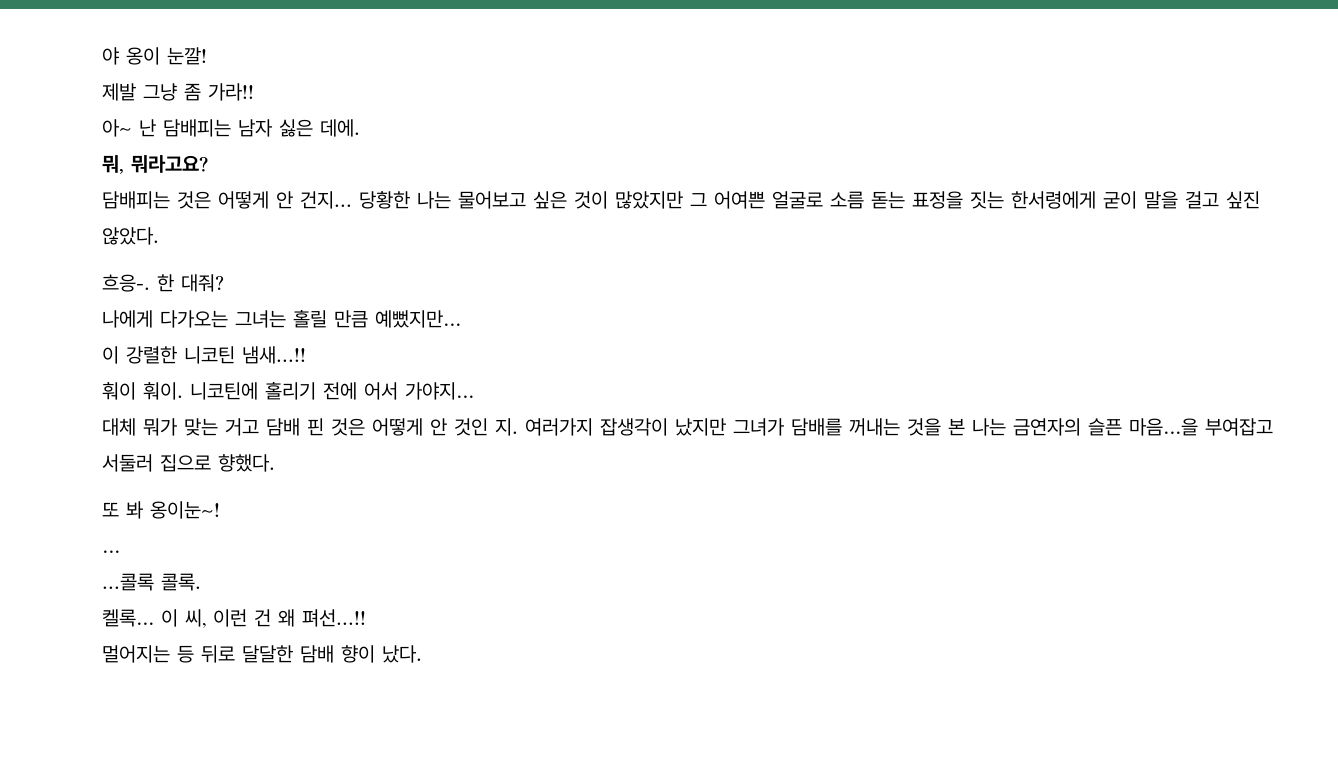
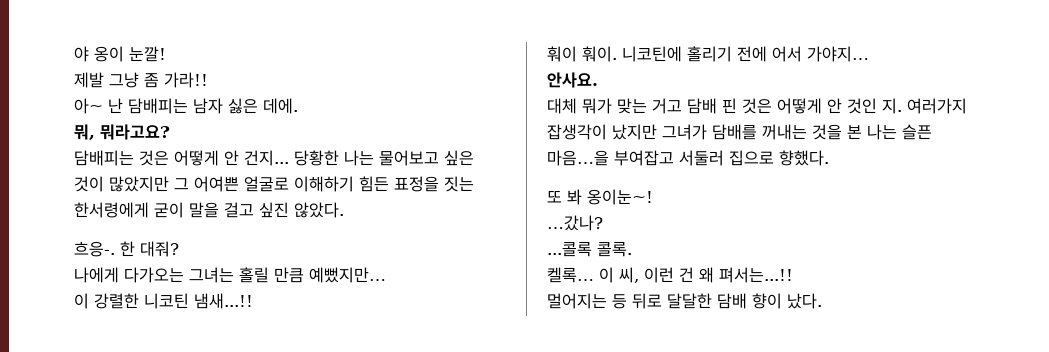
[830,191,905,209] 소름 돋는 -> [294,176,389,192] 이해하기 힘든
(474, 391) none -> [547,72,598,88] // 안사요.
[1013,418,1081,436] 금연자의 -> (897, 132) none
[102,550,120,553] … -> [547,215,603,231] …갔나?
[302,609,366,627] 펴선...!! -> [719,267,793,283] 펴서는...!!

